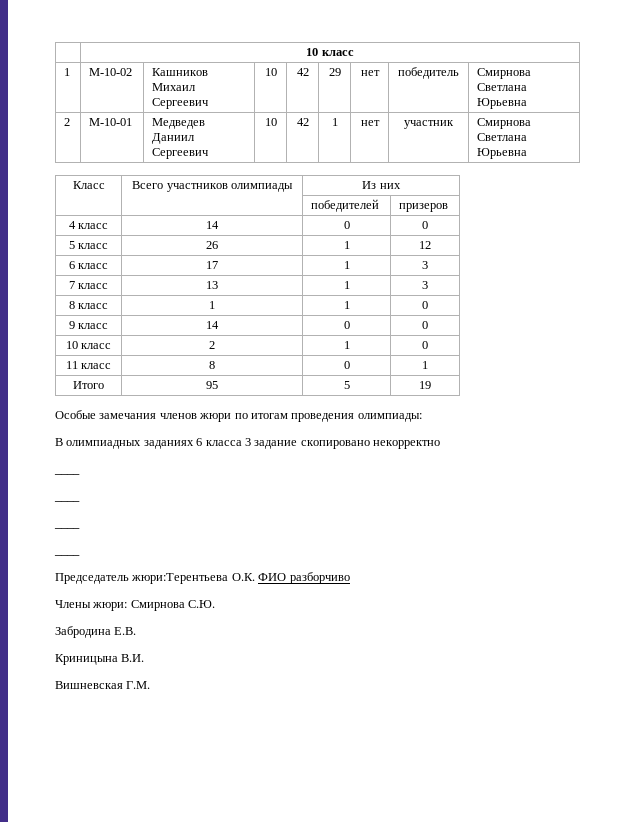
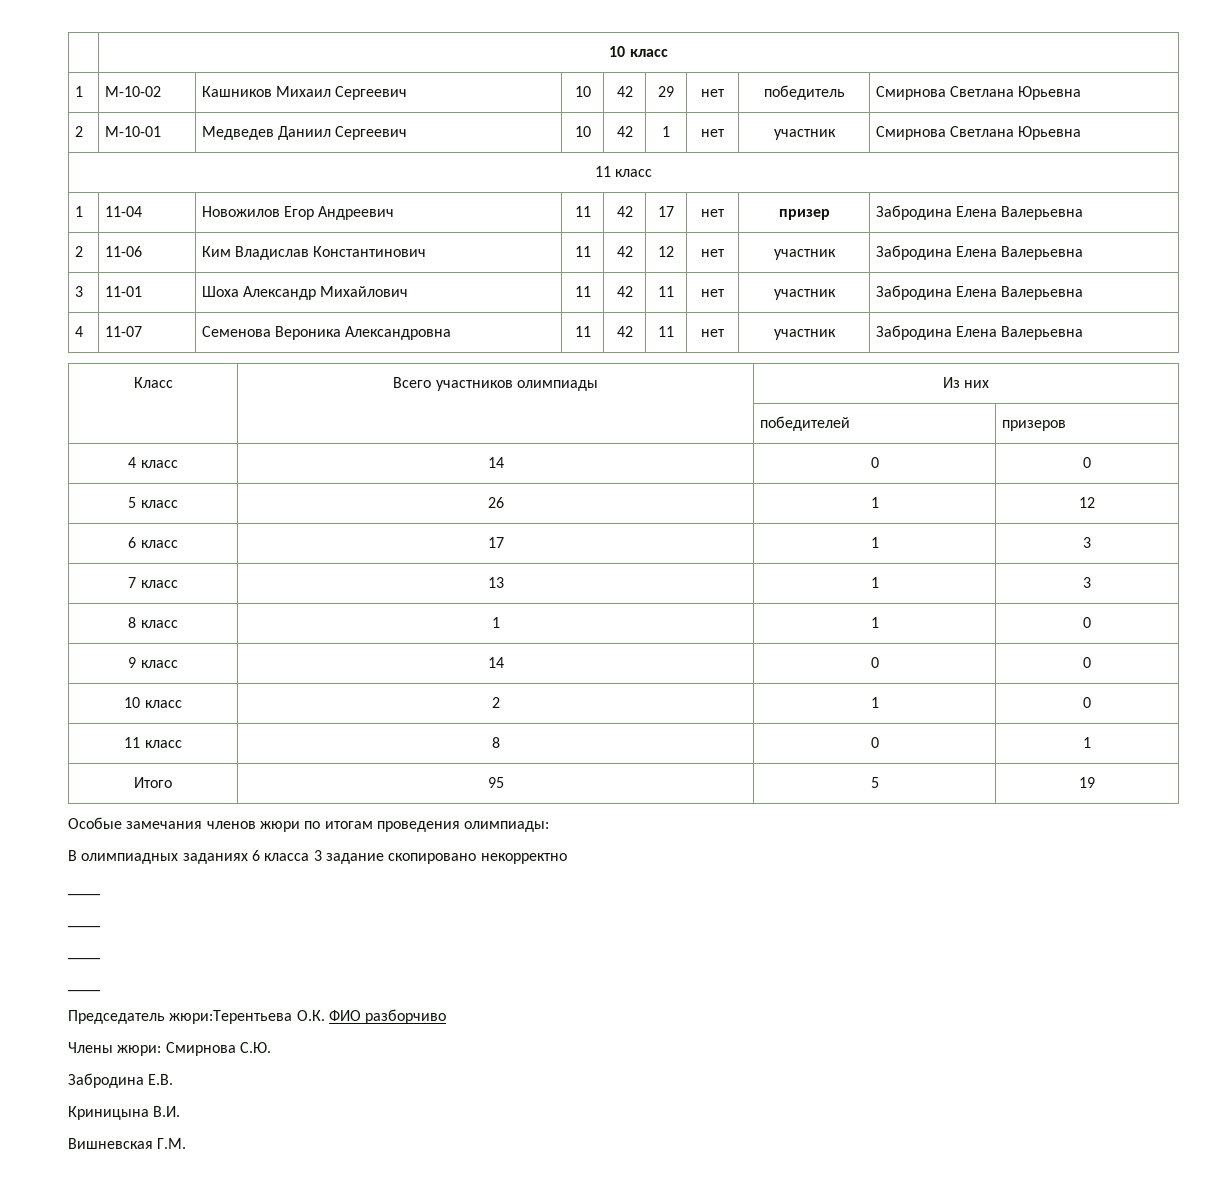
(528, 153) none -> [594,166,653,177] [74,206,83,217] [104,206,142,217] [201,206,395,220] [574,206,591,217] [616,206,633,217] [658,206,674,217] [701,209,725,217] [778,209,830,220] [875,205,1084,220] [74,246,83,257] [104,246,142,257] [201,246,427,260] [574,246,591,257] [616,246,633,257] [658,246,674,257] [701,249,725,257] [773,249,836,260] [875,245,1084,260] [74,286,83,297] [104,286,142,297] [201,286,409,300] [574,286,591,297] [616,286,633,297] [658,286,674,297] [701,289,725,297] [773,289,836,300] [875,285,1084,300] [74,326,83,337] [104,326,142,337] [201,326,452,340] [574,326,591,337] [616,326,633,337] [658,326,674,337] [701,329,725,337] [773,329,836,340] [875,325,1084,340] // 11 класс // 1 | 11-04 | Новожилов Егор Андреевич | 11 | 42 | 17 | нет | призер | Забродина Елена Валерьевна // 2 | 11-06 | Ким Владислав Константинович | 11 | 42 | 12 | нет | участник | Забродина Елена Валерьевна // 3 | 11-01 | Шоха Александр Михайлович | 11 | 42 | 11 | нет | участник | Забродина Елена Валерьевна // 4 | 11-07 | Семенова Вероника Александровна | 11 | 42 | 11 | нет | участник | Забродина Елена Валерьевна

